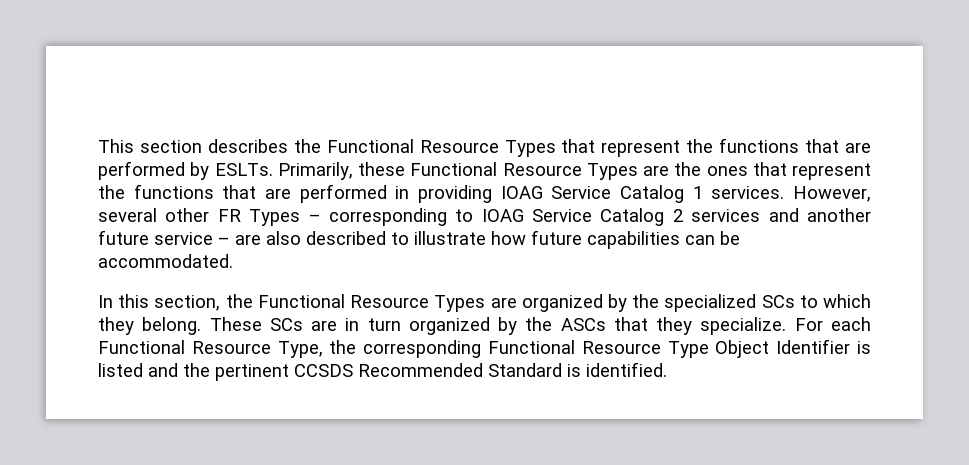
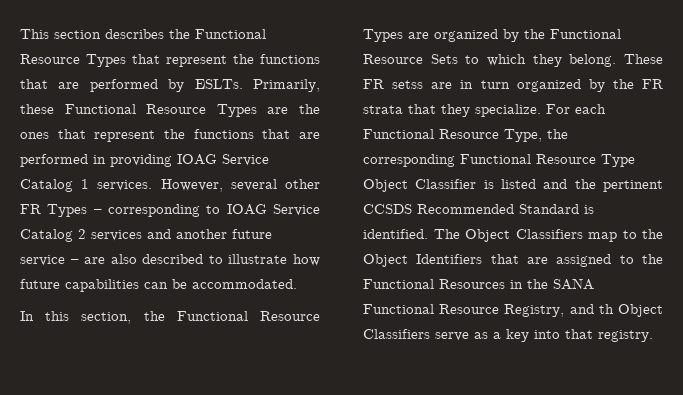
[664,294,795,312] specialized SCs -> [550,29,621,39] [363,54,458,64] Functional Resource Sets
[269,318,303,331] SCs -> [363,79,424,89] FR setss
[560,318,606,331] ASCs -> [642,79,663,89] [363,105,403,114] FR strata
[776,339,851,354] Identifier -> [415,179,477,189] Classifier
(667, 369) none -> [433,229,663,242] [363,254,663,267] [363,278,594,290] [363,304,663,317] [363,329,653,342] The Object Classifiers map to the Object Identifiers that are assigned to the Functional Resources in the SANA Functional Resource Registry, and th Object Classifiers serve as a key into that registry.

